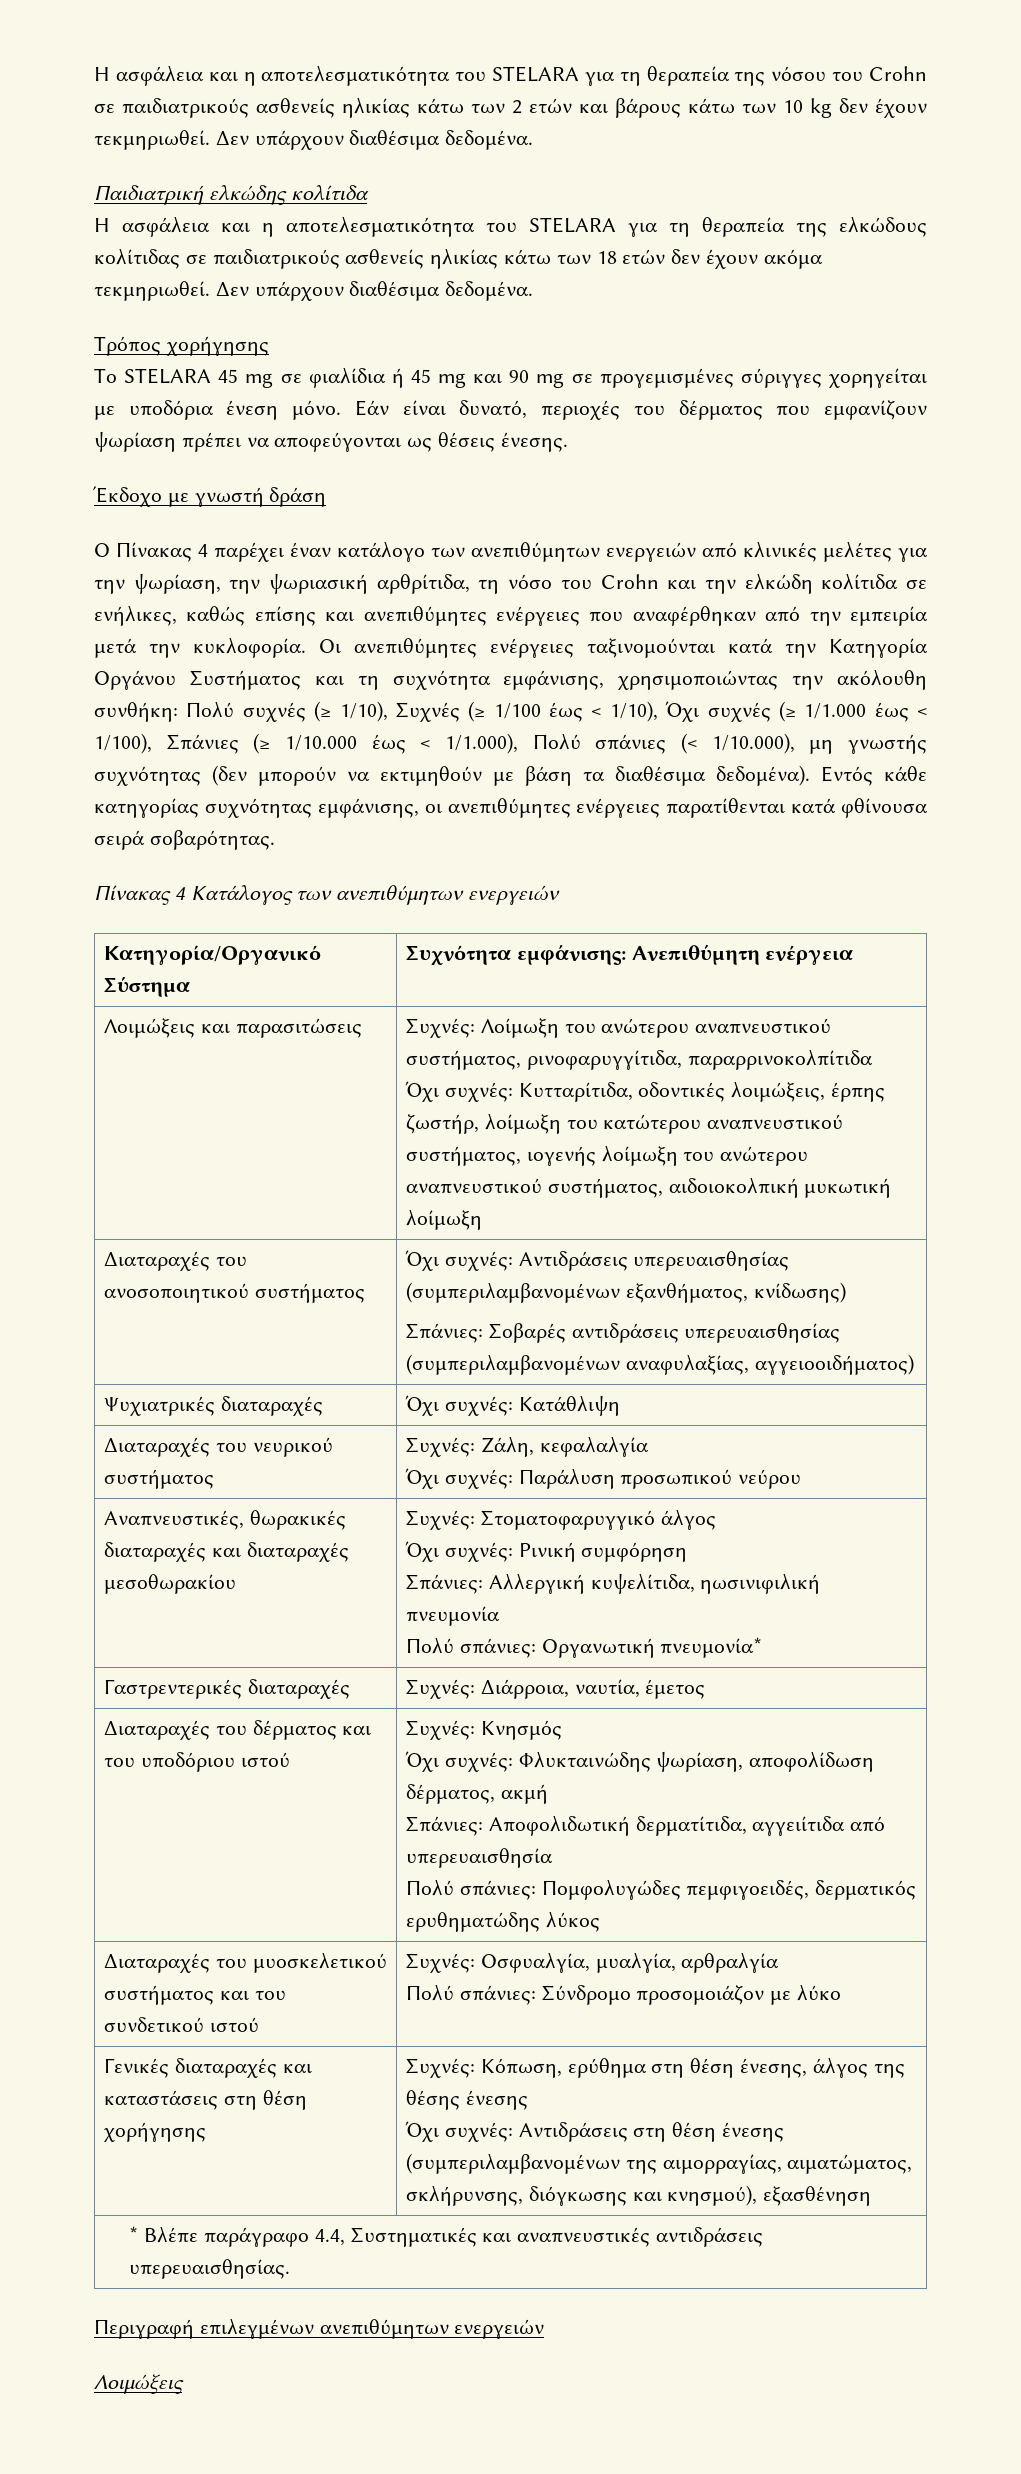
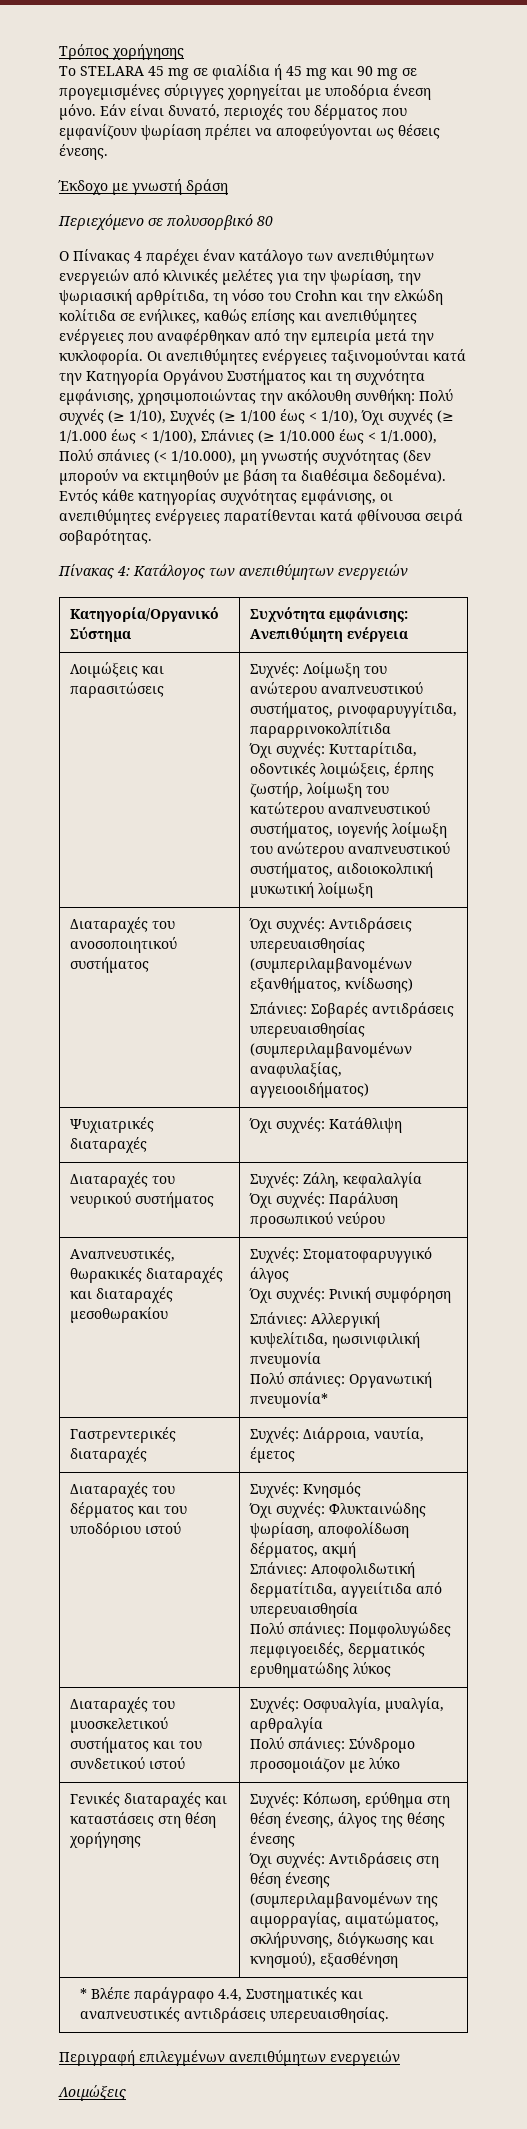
[94,65,927,86] [94,97,927,118] [94,130,534,150] [94,185,369,205] [94,216,927,237] [94,248,823,269] [94,281,534,301] Η ασφάλεια και η αποτελεσματικότητα του STELARA για τη θεραπεία της νόσου του Crohn σε παιδιατρικούς ασθενείς ηλικίας κάτω των 2 ετών και βάρους κάτω των 10 kg δεν έχουν τεκμηριωθεί. Δεν υπάρχουν διαθέσιμα δεδομένα. // Παιδιατρική ελκώδης κολίτιδα // Η ασφάλεια και η αποτελεσματικότητα του STELARA για τη θεραπεία της ελκώδους κολίτιδας σε παιδιατρικούς ασθενείς ηλικίας κάτω των 18 ετών δεν έχουν ακόμα τεκμηριωθεί. Δεν υπάρχουν διαθέσιμα δεδομένα. // -> (59, 52) none
(327, 497) none -> [58,214,273,230] // Περιεχόμενο σε πολυσορβικό 80
[174,887,186,900] 4 -> [117,566,130,576] 4:

